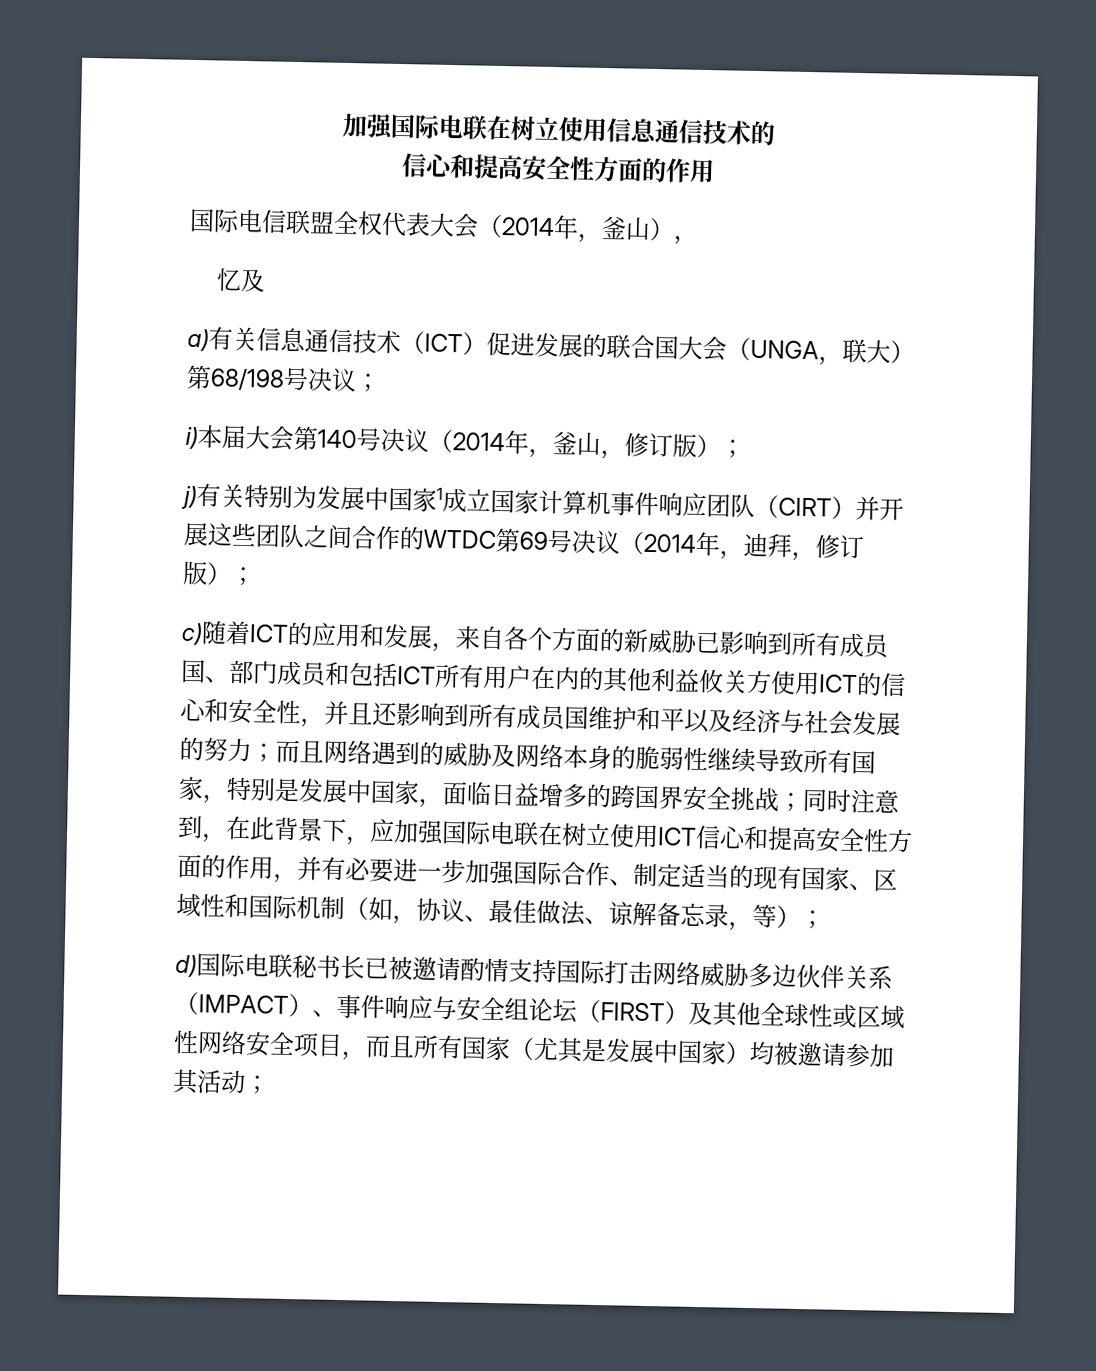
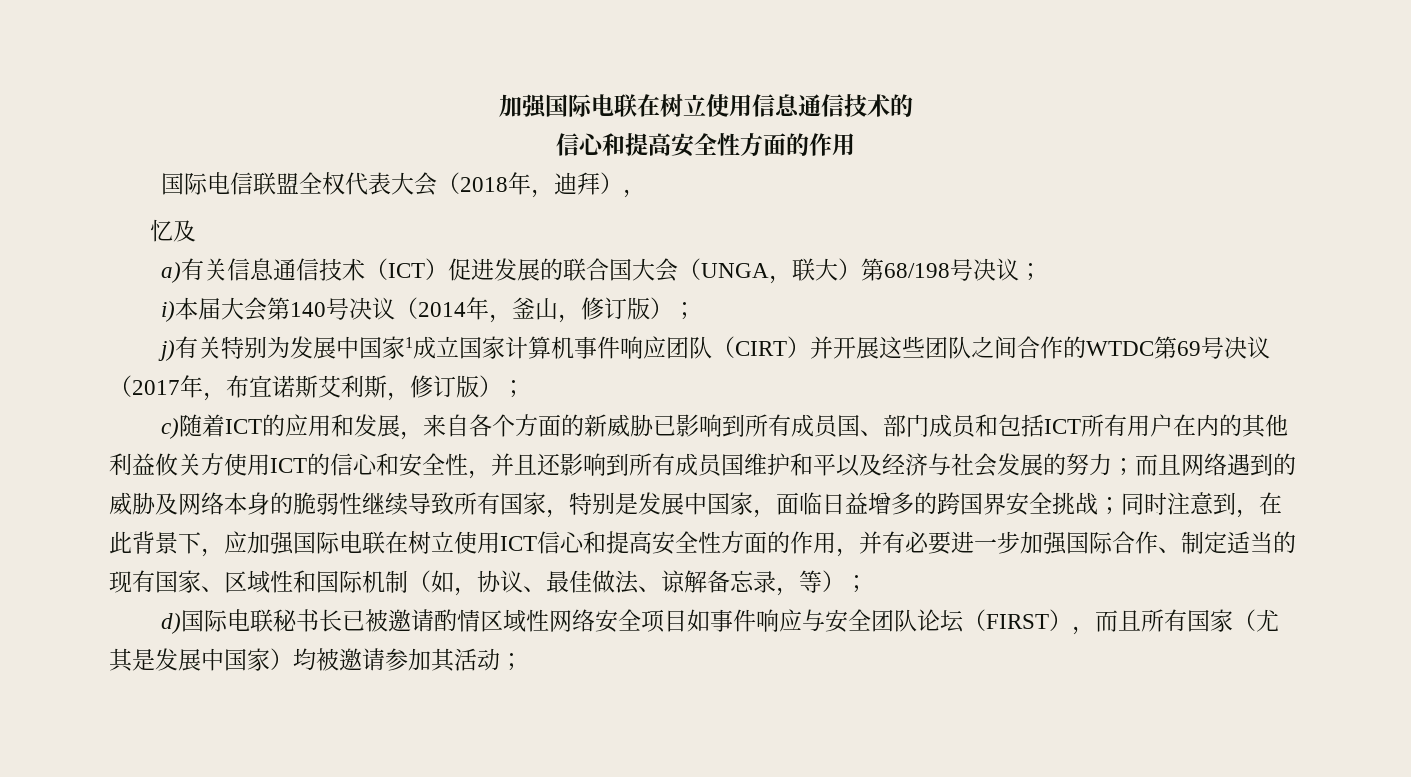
[501,215,651,243] 2014年，釜山 -> [460,172,601,198] 2018年，迪拜
[643,531,793,560] 2014年，迪拜 -> [132,375,387,401] 2017年，布宜诺斯艾利斯
[508,958,893,990] [174,991,857,1029] 支持国际打击网络威胁多边伙伴关系（IMPACT）、事件响应与安全组论坛（FIRST）及其他全球性或 -> (481, 620) none
(343, 1045) none -> [687,609,1073,633] 如事件响应与安全团队论坛（FIRST）

